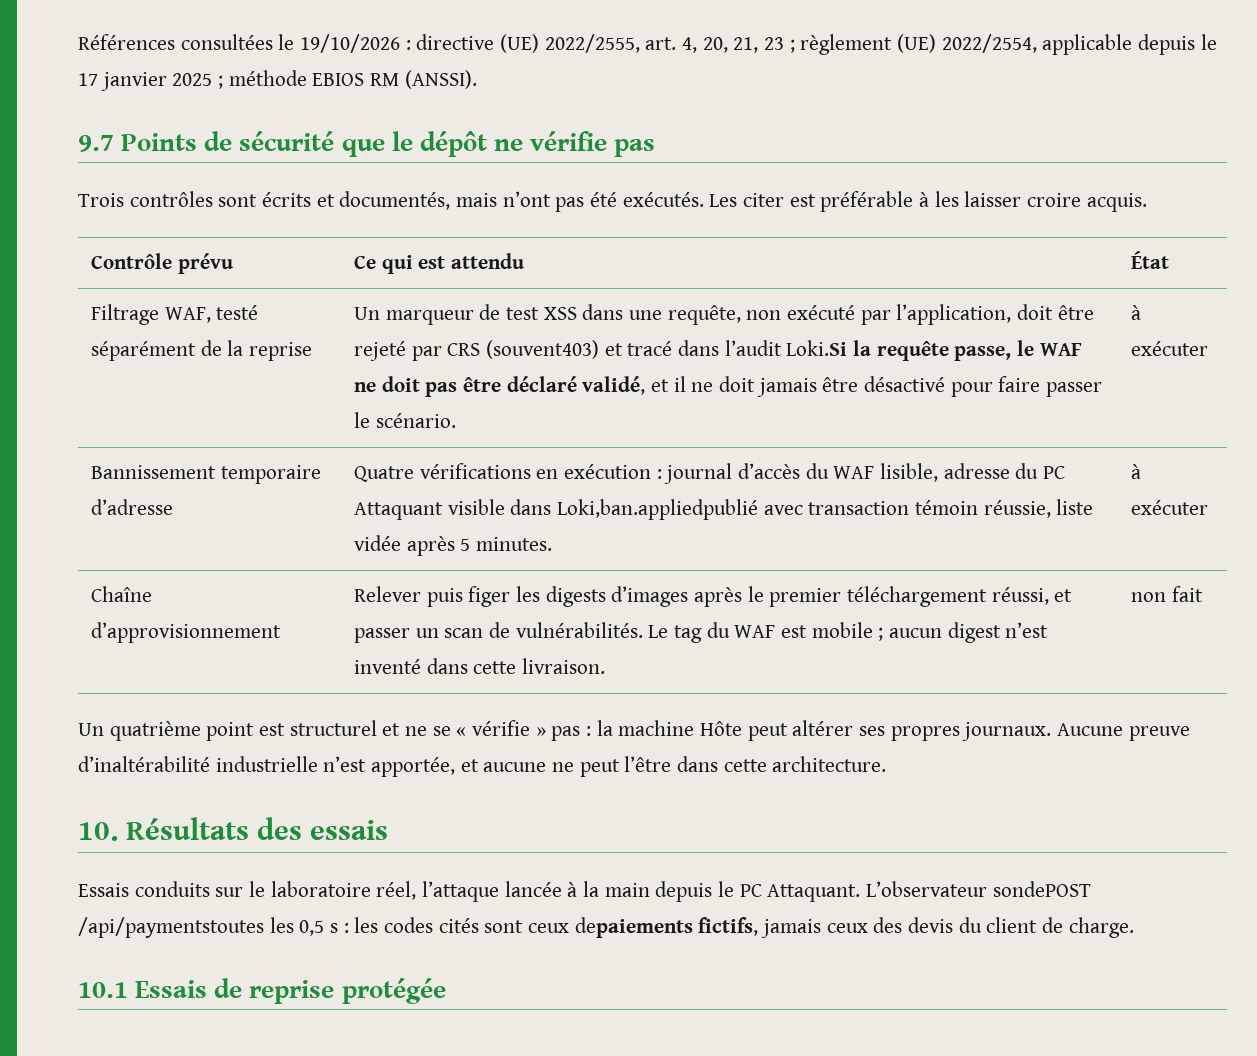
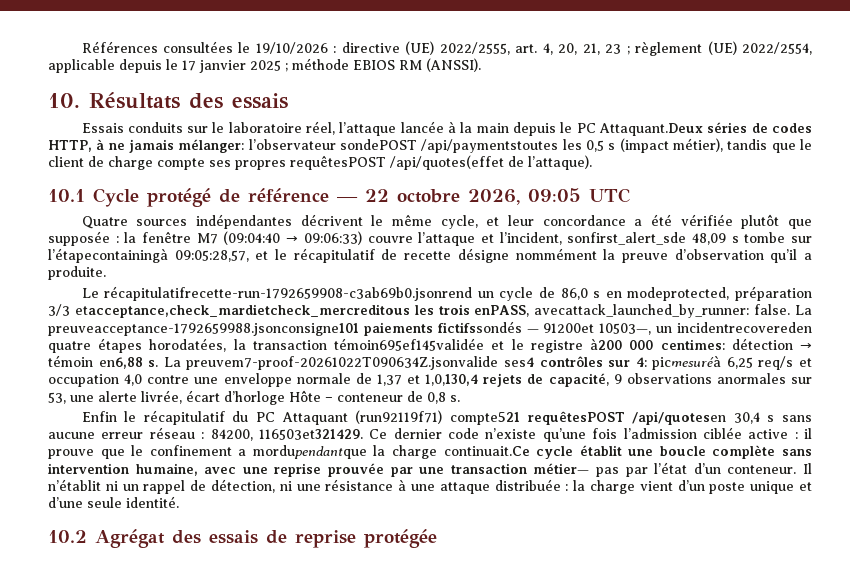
[78,131,656,157] [78,191,1147,212] [90,253,233,274] [353,253,524,274] [1130,250,1169,269] [90,304,259,325] [90,340,312,361] [353,304,1094,325] [353,340,1082,361] [353,376,1103,397] [353,412,456,428] [1130,305,1141,320] [1130,341,1208,356] [90,465,321,484] [90,499,173,515] [353,463,1066,484] [353,499,1094,520] [353,535,552,556] [1130,464,1141,479] [1130,500,1208,515] [90,586,152,602] [90,622,281,643] [353,586,1073,607] [353,622,1049,643] [353,658,605,674] [1130,586,1203,602] [78,720,1190,741] [78,756,887,777] // 9.7 Points de sécurité que le dépôt ne vérifie pas // Trois contrôles sont écrits et documentés, mais n’ont pas été exécutés. Les citer est préférable à les laisser croire acquis. // Contrôle prévu | Ce qui est attendu | État // Filtrage WAF, testé séparément de la reprise | Un marqueur de test XSS dans une requête, non exécuté par l’application, doit être rejeté par CRS (souvent403) et tracé dans l’audit Loki.Si la requête passe, le WAF ne doit pas être déclaré validé, et il ne doit jamais être désactivé pour faire passer le scénario. | à exécuter // Bannissement temporaire d’adresse | Quatre vérifications en exécution : journal d’accès du WAF lisible, adresse du PC Attaquant visible dans Loki,ban.appliedpublié avec transaction témoin réussie, liste vidée après 5 minutes. | à exécuter // Chaîne d’approvisionnement | Relever puis figer les digests d’images après le premier téléchargement réussi, et passer un scan de vulnérabilités. Le tag du WAF est mobile ; aucun digest n’est inventé dans cette livraison. | non fait // Un quatrième point est structurel et ne se « vérifie » pas : la machine Hôte peut altérer ses propres journaux. Aucune preuve d’inaltérabilité industrielle n’est apportée, et aucune ne peut l’être dans cette architecture. -> (481, 65) none
[767,881,988,902] Attaquant. L’observateur -> [599,122,813,136] [48,139,336,153] Attaquant.Deux séries de codes HTTP, à ne jamais mélanger: l’observateur
[343,917,1134,938] [78,980,208,998] : les codes cités sont ceux depaiements fictifs, jamais ceux des devis du client de charge. // 10.1 Essais -> [619,138,813,153] [48,155,592,170] [48,188,630,207] [81,214,813,229] [48,231,812,246] [48,248,813,263] [48,266,106,280] [81,286,812,301] [48,304,812,318] [48,321,812,336] [48,338,813,353] [48,355,813,370] [48,373,812,387] [48,390,460,405] [81,410,812,425] [48,427,812,442] [48,445,812,459] [48,462,813,477] [48,479,812,494] [48,496,179,508] [48,529,258,548] (impact métier), tandis que le client de charge compte ses propres requêtesPOST /api/quotes(effet de l’attaque). // 10.1 Cycle protégé de référence — 22 octobre 2026, 09:05 UTC // Quatre sources indépendantes décrivent le même cycle, et leur concordance a été vérifiée plutôt que supposée : la fenêtre M7 (09:04:40 → 09:06:33) couvre l’attaque et l’incident, sonfirst_alert_sde 48,09 s tombe sur l’étapecontainingà 09:05:28,57, et le récapitulatif de recette désigne nommément la preuve d’observation qu’il a produite. // Le récapitulatifrecette-run-1792659908-c3ab69b0.jsonrend un cycle de 86,0 s en modeprotected, préparation 3/3 etacceptance,check_mardietcheck_mercreditous les trois enPASS, avecattack_launched_by_runner: false. La preuveacceptance-1792659988.jsonconsigne101 paiements fictifssondés — 91200et 10503—, un incidentrecovereden quatre étapes horodatées, la transaction témoin695ef145validée et le registre à200 000 centimes: détection → témoin en6,88 s. La preuvem7-proof-20261022T090634Z.jsonvalide ses4 contrôles sur 4: picmesuréà 6,25 req/s et occupation 4,0 contre une enveloppe normale de 1,37 et 1,0,130,4 rejets de capacité, 9 observations anormales sur 53, une alerte livrée, écart d’horloge Hôte − conteneur de 0,8 s. // Enfin le récapitulatif du PC Attaquant (run92119f71) compte521 requêtesPOST /api/quotesen 30,4 s sans aucune erreur réseau : 84200, 116503et321429. Ce dernier code n’existe qu’une fois l’admission ciblée active : il prouve que le confinement a mordupendantque la charge continuait.Ce cycle établit une boucle complète sans intervention humaine, avec une reprise prouvée par une transaction métier— pas par l’état d’un conteneur. Il n’établit ni un rappel de détection, ni une résistance à une attaque distribuée : la charge vient d’un poste unique et d’une seule identité. // 10.2 Agrégat des essais

